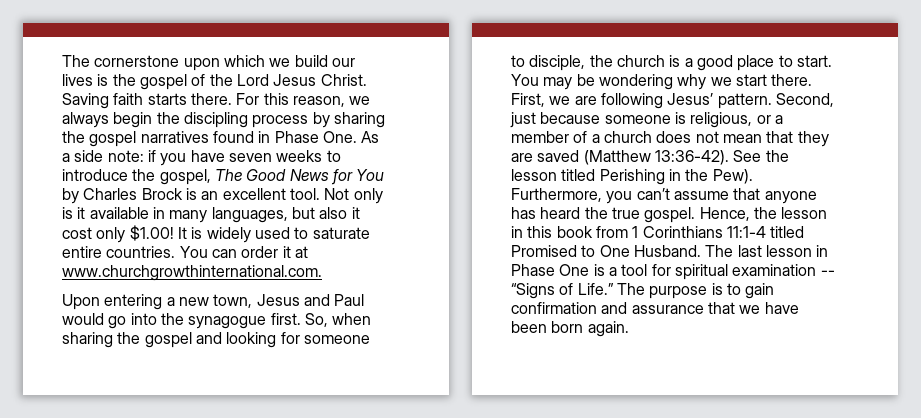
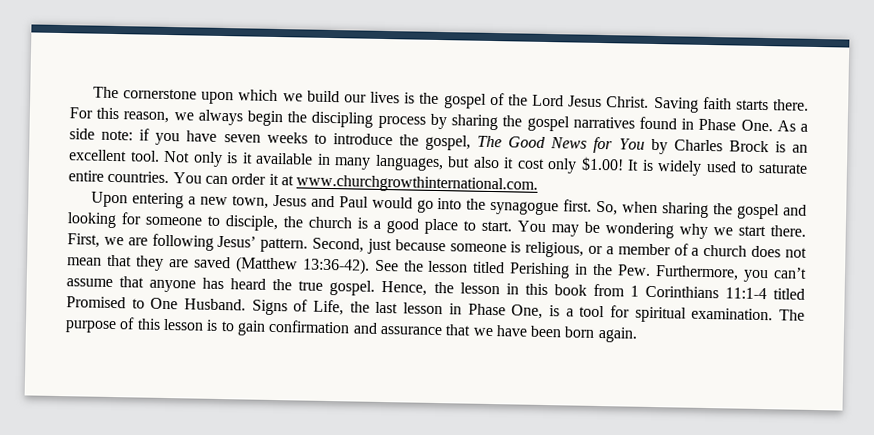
[712,169,753,184] Pew). -> [617,264,652,276] Pew.
[705,245,734,257] The -> [251,299,370,316] Signs of Life, the
[559,264,590,276] One -> [511,304,544,319] One,
[732,264,835,276] [511,283,708,299] examination -- “Signs of Life.” The purpose -> [691,307,806,321] [65,317,204,334] examination. The purpose of this lesson

